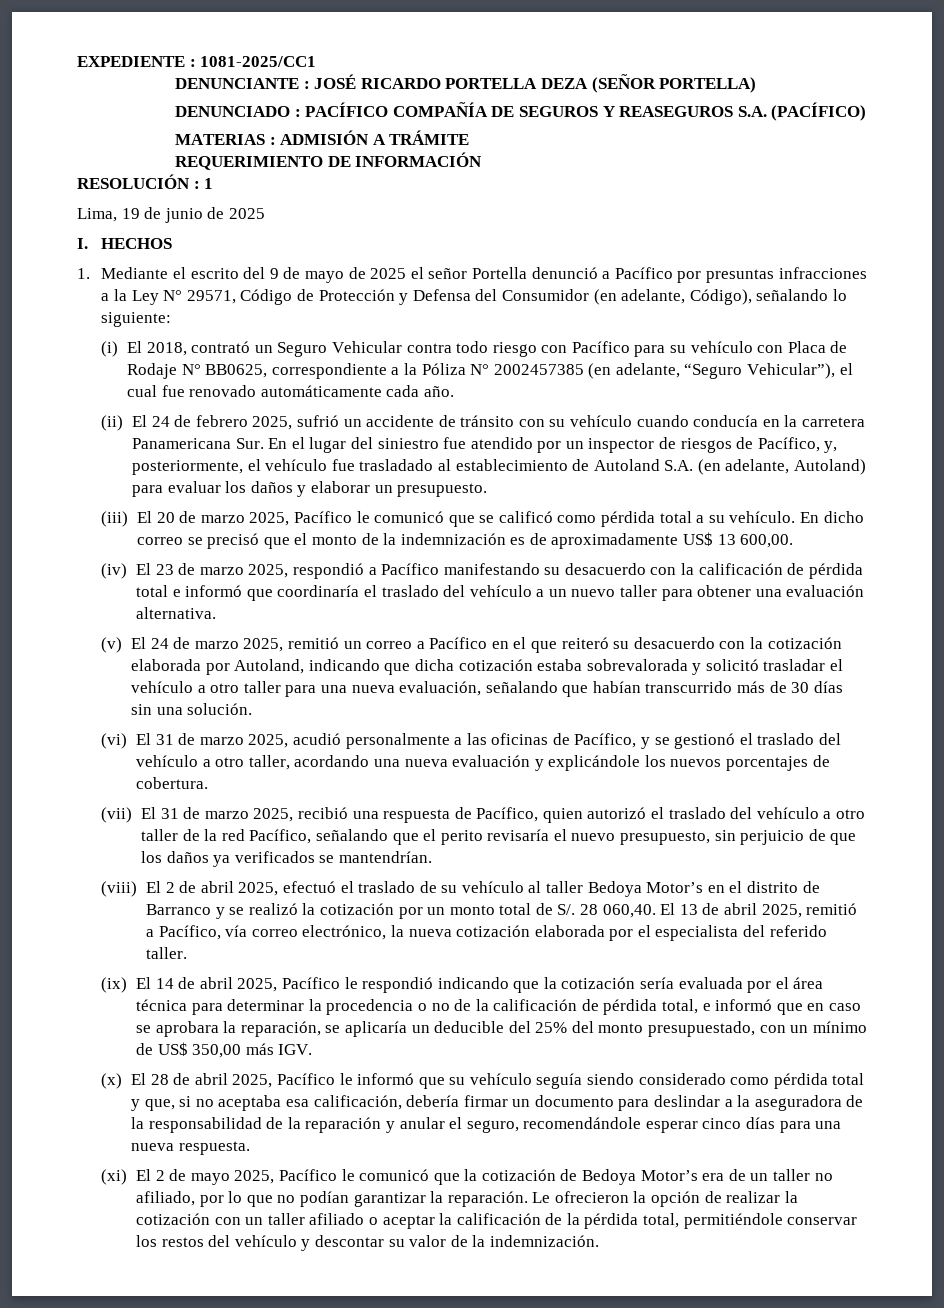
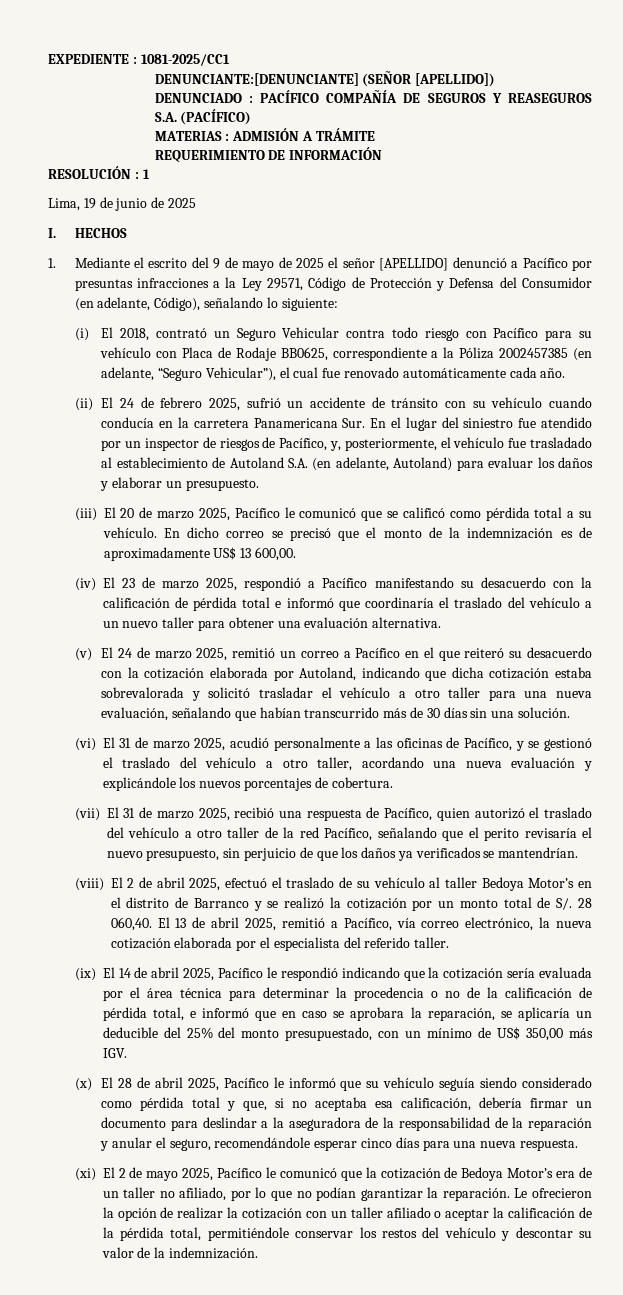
[174,74,757,93] DENUNCIANTE : JOSÉ RICARDO PORTELLA DEZA (SEÑOR PORTELLA) -> [154,71,496,87] DENUNCIANTE:[DENUNCIANTE] (SEÑOR [APELLIDO])
[471,267,527,279] Portella -> [379,258,449,271] [APELLIDO]
[163,290,183,301] N° -> (262, 284) none
[181,364,201,375] N° -> (276, 354) none
[470,364,490,375] N° -> (495, 353) none

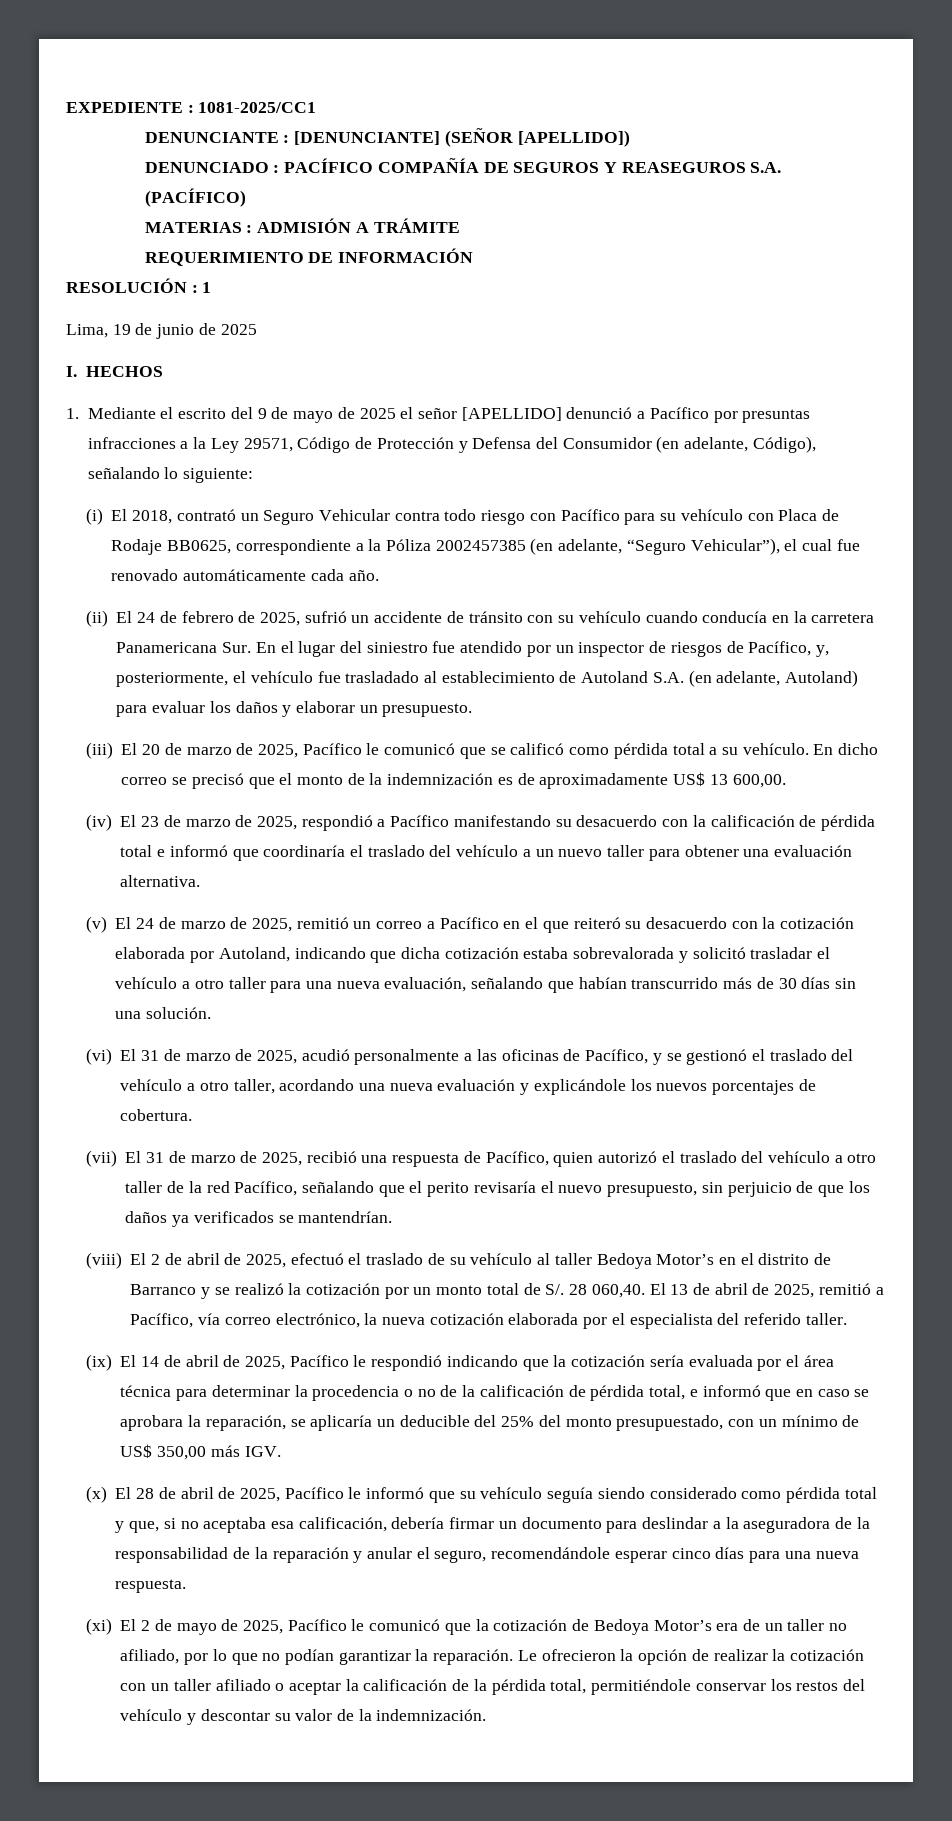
[154,73,359,86] DENUNCIANTE:[DENUNCIANTE] -> [144,131,441,145] DENUNCIANTE : [DENUNCIANTE]
(203, 402) none -> [238,611,256,623] de
(195, 515) none -> [236,743,254,755] de
(199, 585) none -> [235,815,253,827] de
(192, 655) none -> [230,917,248,929] de
(190, 745) none -> [235,1049,253,1061] de
(194, 815) none -> [240,1151,258,1163] de
(185, 882) none -> [224,1253,242,1265] de
(240, 922) none -> [752,1283,770,1295] de
(180, 972) none -> [223,1355,241,1367] de
(183, 1082) none -> [218,1487,236,1499] de
(179, 1176) none -> [221,1619,239,1631] de

